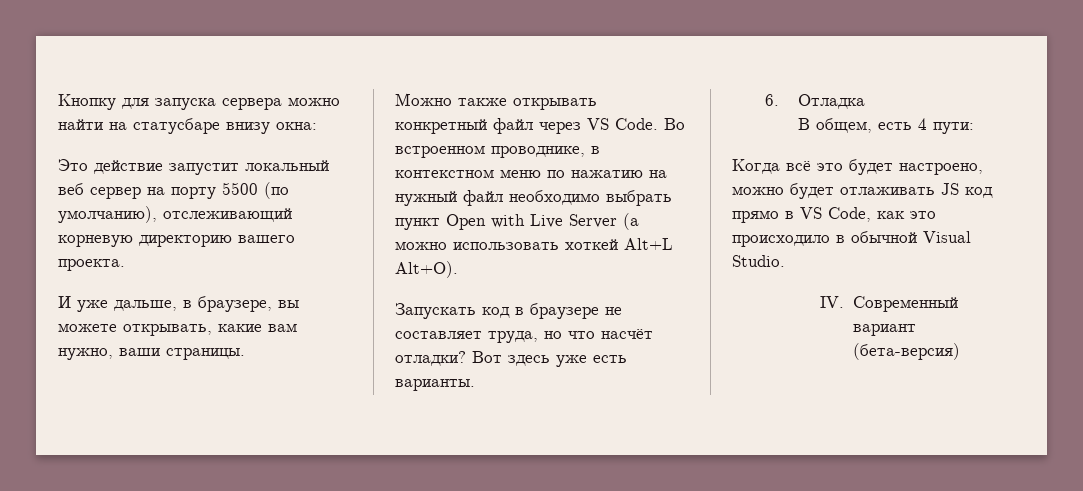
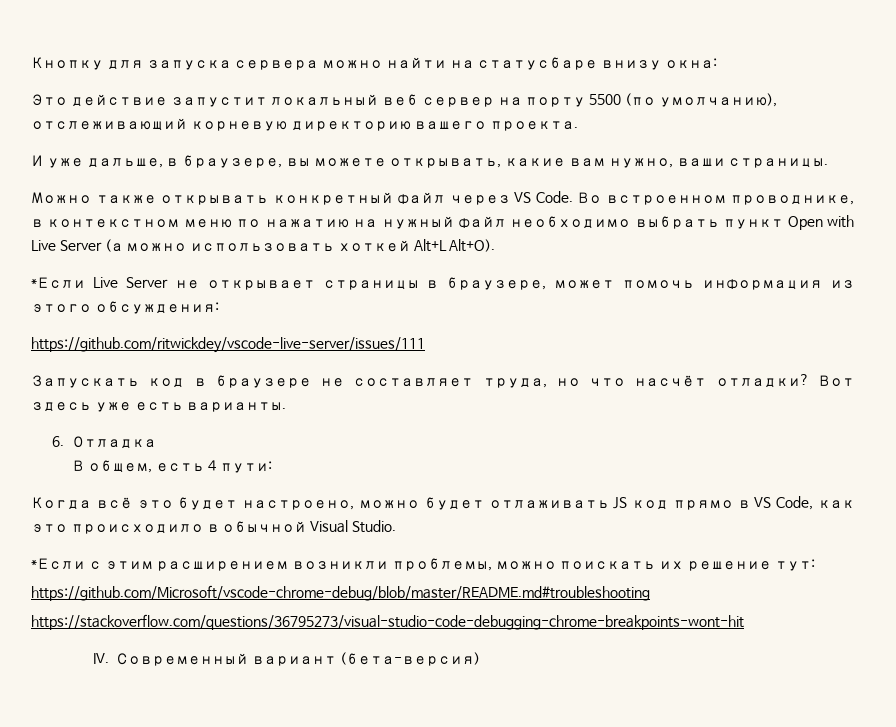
(458, 269) none -> [31,277,854,290] [31,301,219,314] [31,337,425,353] // *Если Live Server не открывает страницы в браузере, может помочь информация из этого обсуждения: // https://github.com/ritwickdey/vscode-live-server/issues/111
(785, 261) none -> [31,558,815,571] [31,585,650,601] [31,614,744,630] // *Если с этим расширением возникли проблемы, можно поискать их решение тут: // https://github.com/Microsoft/vscode-chrome-debug/blob/master/README.md#troubleshooting // https://stackoverflow.com/questions/36795273/visual-studio-code-debugging-chrome-breakpoints-wont-hit

